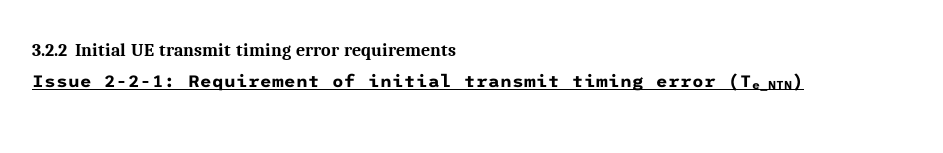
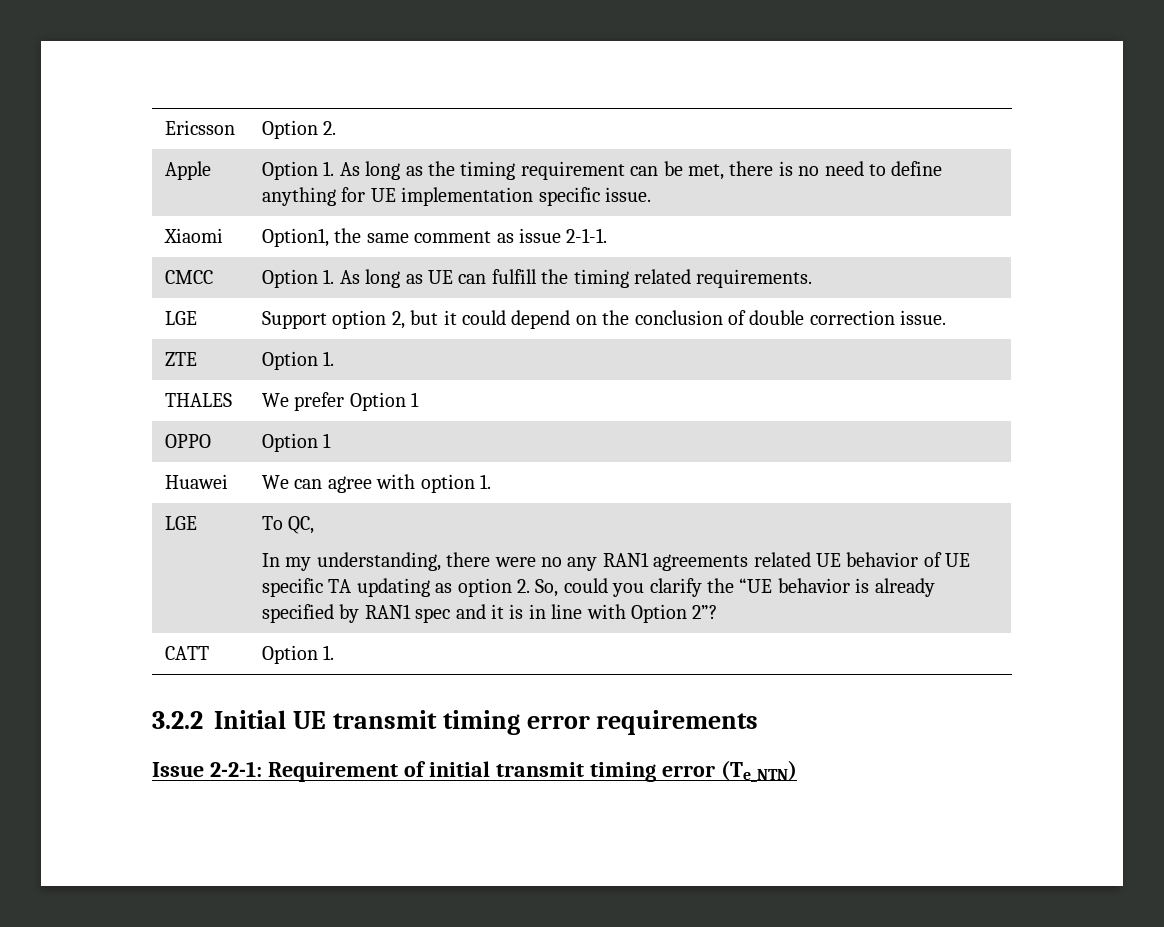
(32, 50) none -> [165,120,236,135] [262,120,337,139] [165,161,212,180] [262,161,943,180] [262,187,652,206] [164,228,224,243] [262,228,608,247] [165,270,214,284] [262,269,813,288] [165,311,198,325] [262,310,947,329] [165,352,198,366] [262,351,335,370] [165,393,233,407] [262,392,420,411] [165,434,212,448] [262,433,332,452] [165,474,229,489] [262,474,492,493] [165,516,198,530] [262,516,315,534] [262,552,971,571] [262,578,935,597] [262,604,718,623] [165,646,210,660] [262,645,335,664] Ericsson | Option 2. // Apple | Option 1. As long as the timing requirement can be met, there is no need to define anything for UE implementation specific issue. // Xiaomi | Option1, the same comment as issue 2-1-1. // CMCC | Option 1. As long as UE can fulfill the timing related requirements. // LGE | Support option 2, but it could depend on the conclusion of double correction issue. // ZTE | Option 1. // THALES | We prefer Option 1 // OPPO | Option 1 // Huawei | We can agree with option 1. // LGE | To QC, // In my understanding, there were no any RAN1 agreements related UE behavior of UE specific TA updating as option 2. So, could you clarify the “UE behavior is already specified by RAN1 spec and it is in line with Option 2”? // CATT | Option 1. //

